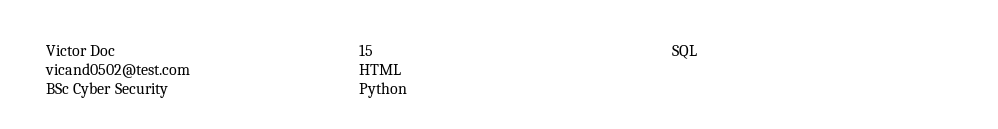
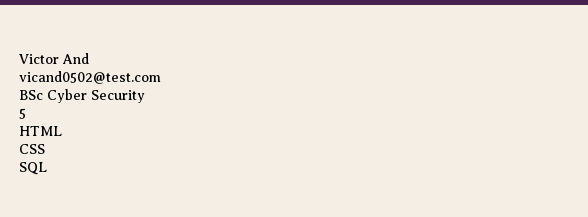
[90,45,116,56] Doc -> [62,53,89,64] And
[359,44,373,56] 15 -> [19,108,26,119] 5
[359,82,407,98] Python -> [19,144,45,154] CSS

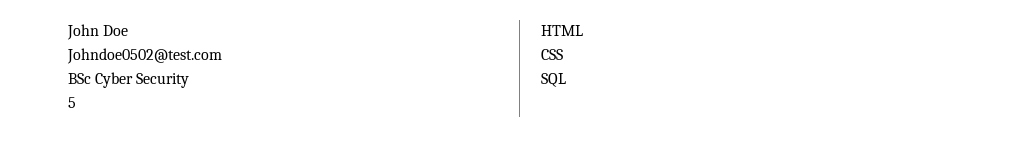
[19,53,89,64] [19,71,161,84] Victor And // vicand0502@test.com -> [67,24,129,40] [67,48,222,64] John Doe // Johndoe0502@test.com

